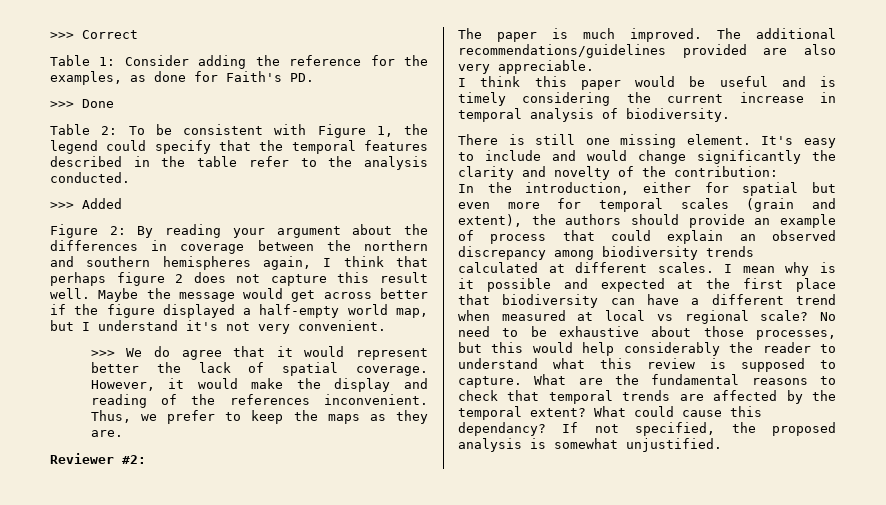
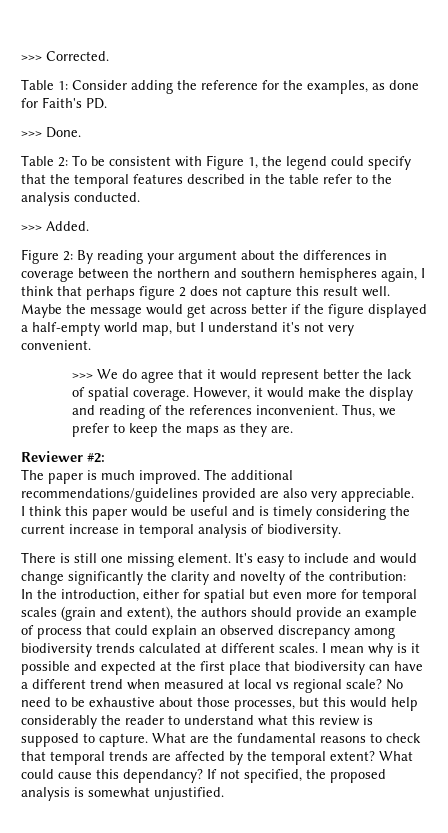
[50,30,138,39] >>> Correct -> [21,51,109,61] >>> Corrected.
[82,99,114,108] Done -> [46,127,81,138] Done.
[82,198,122,209] Added -> [46,221,89,231] Added.

